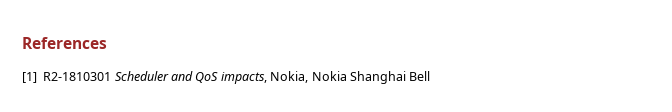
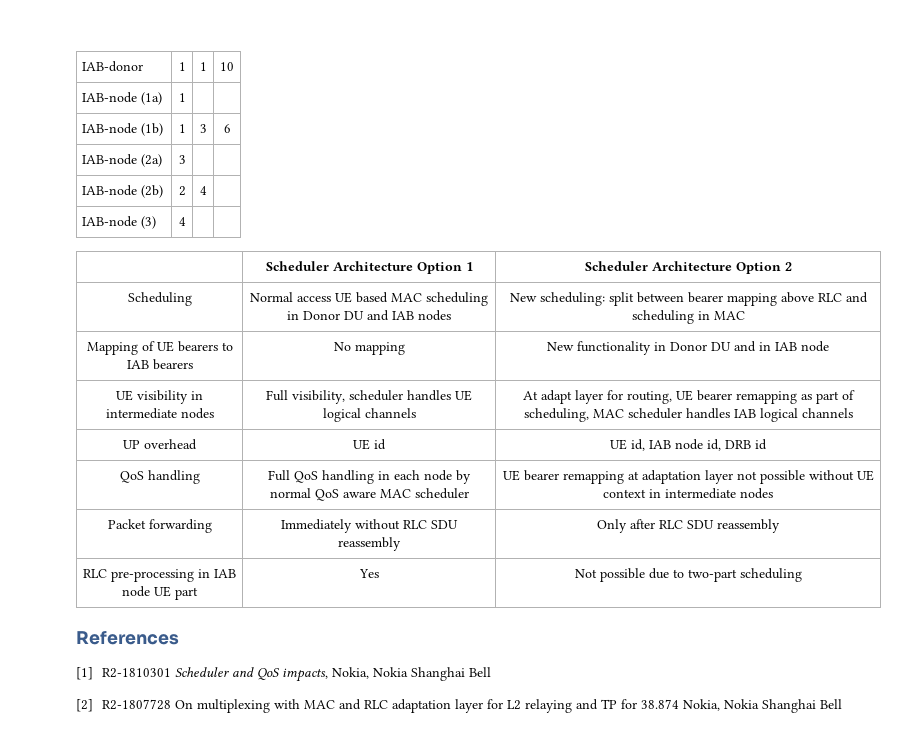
(22, 43) none -> [82,61,144,72] [178,62,186,71] [199,62,207,71] [220,62,234,71] [82,92,163,105] [178,93,186,102] [82,123,164,136] [178,124,186,133] [199,124,207,133] [223,124,231,133] [82,154,163,167] [178,155,186,164] [82,185,164,198] [178,186,186,196] [199,186,207,195] [82,216,157,229] [178,217,186,226] [265,261,473,274] [584,261,792,274] [127,292,192,306] [250,292,488,306] [287,310,451,321] [509,292,868,306] [631,310,745,324] [86,341,233,355] [126,359,193,370] [333,342,405,355] [547,341,829,355] [116,390,203,404] [105,408,214,419] [266,390,472,404] [322,408,416,422] [523,390,855,404] [523,408,853,422] [123,439,197,450] [353,439,386,450] [610,439,767,451] [119,470,200,484] [268,470,471,484] [269,488,469,501] [502,470,874,484] [603,488,773,499] [107,519,212,533] [281,519,458,533] [338,537,401,551] [597,519,780,533] [83,569,236,582] [122,586,198,600] [358,569,379,578] [574,568,802,582] IAB-donor | 1 | 1 | 10 // IAB-node (1a) | 1 | | // IAB-node (1b) | 1 | 3 | 6 // IAB-node (2a) | 3 | | // IAB-node (2b) | 2 | 4 | // IAB-node (3) | 4 | | // | Scheduler Architecture Option 1 | Scheduler Architecture Option 2 // Scheduling | Normal access UE based MAC scheduling in Donor DU and IAB nodes | New scheduling: split between bearer mapping above RLC and scheduling in MAC // Mapping of UE bearers to IAB bearers | No mapping | New functionality in Donor DU and in IAB node // UE visibility in intermediate nodes | Full visibility, scheduler handles UE logical channels | At adapt layer for routing, UE bearer remapping as part of scheduling, MAC scheduler handles IAB logical channels // UP overhead | UE id | UE id, IAB node id, DRB id // QoS handling | Full QoS handling in each node by normal QoS aware MAC scheduler | UE bearer remapping at adaptation layer not possible without UE context in intermediate nodes // Packet forwarding | Immediately without RLC SDU reassembly | Only after RLC SDU reassembly // RLC pre-processing in IAB node UE part | Yes | Not possible due to two-part scheduling //
(431, 76) none -> [76,699,842,713] // [2] R2-1807728 On multiplexing with MAC and RLC adaptation layer for L2 relaying and TP for 38.874 Nokia, Nokia Shanghai Bell

